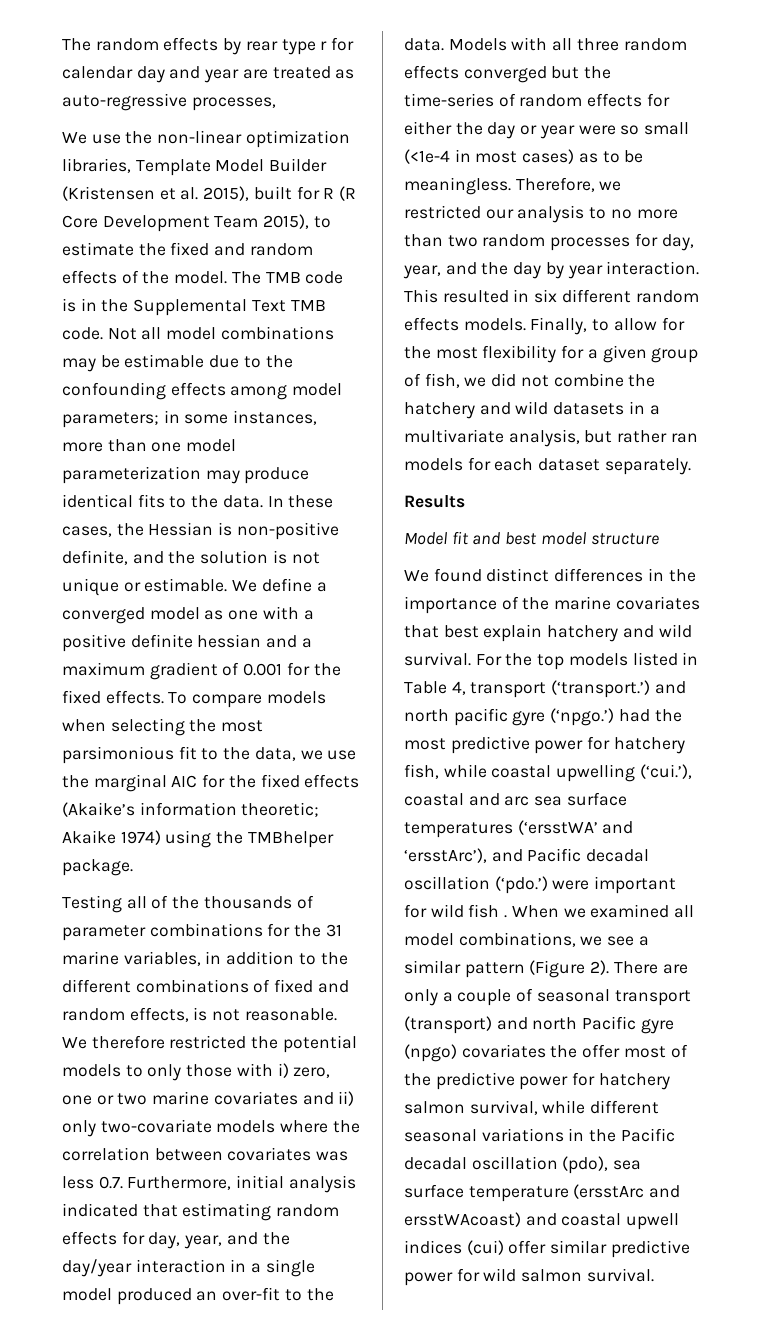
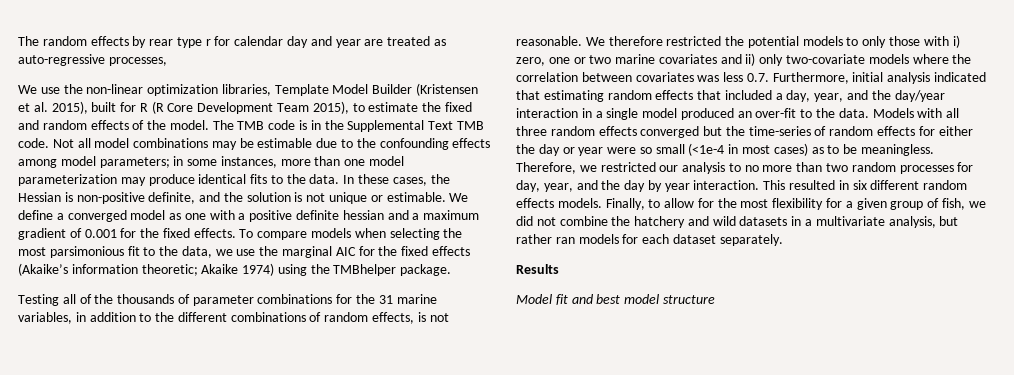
[274,979,349,993] fixed and -> (322, 317) none
[121,1231,145,1245] for -> [697,90,783,100] that included a
[404,568,696,582] [404,596,700,614] [404,624,692,642] [404,652,699,670] [404,680,686,698] [404,708,682,726] [404,736,685,754] [404,764,692,782] [404,792,627,806] [404,820,634,838] [404,848,650,863] [404,876,677,894] [404,904,695,918] [404,932,649,947] [404,960,688,978] [404,988,691,1006] [404,1016,674,1034] [404,1044,688,1062] [404,1072,670,1090] [404,1100,660,1115] [404,1128,675,1142] [404,1156,642,1174] [404,1184,681,1202] [404,1212,680,1230] [404,1240,690,1258] [404,1268,654,1286] // We found distinct differences in the importance of the marine covariates that best explain hatchery and wild survival. For the top models listed in Table 4, transport (‘transport.’) and north pacific gyre (‘npgo.’) had the most predictive power for hatchery fish, while coastal upwelling (‘cui.’), coastal and arc sea surface temperatures (‘ersstWA’ and ‘ersstArc’), and Pacific decadal oscillation (‘pdo.’) were important for wild fish . When we examined all model combinations, we see a similar pattern (Figure 2). There are only a couple of seasonal transport (transport) and north Pacific gyre (npgo) covariates the offer most of the predictive power for hatchery salmon survival, while different seasonal variations in the Pacific decadal oscillation (pdo), sea surface temperature (ersstArc and ersstWAcoast) and coastal upwell indices (cui) offer similar predictive power for wild salmon survival. -> (715, 299) none

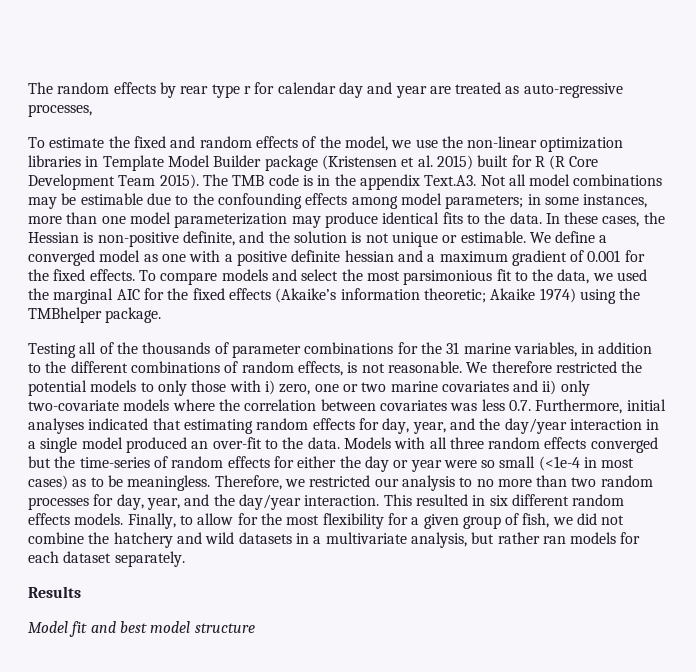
[18,83,479,96] [18,101,365,114] We use the non-linear optimization libraries, Template Model Builder (Kristensen et al. 2015), built for R (R Core Development Team 2015), to -> [28,137,45,148] To
[169,120,209,130] model. -> [344,136,624,152] [28,155,599,171] [28,174,199,190] model, we use the non-linear optimization libraries in Template Model Builder package (Kristensen et al. 2015) built for R (R Core Development Team 2015).
[347,120,484,132] [18,138,49,148] Supplemental Text TMB code. -> [359,174,477,190] appendix Text.A3.
[354,228,440,240] when selecting -> [271,269,339,281] and select
[236,249,256,256] use -> [617,269,648,281] used
[887,72,931,84] analysis -> [28,418,84,434] analyses
[697,90,783,100] that included a -> [358,418,379,430] for
[624,180,690,192] day by year -> [238,494,301,510] day/year

